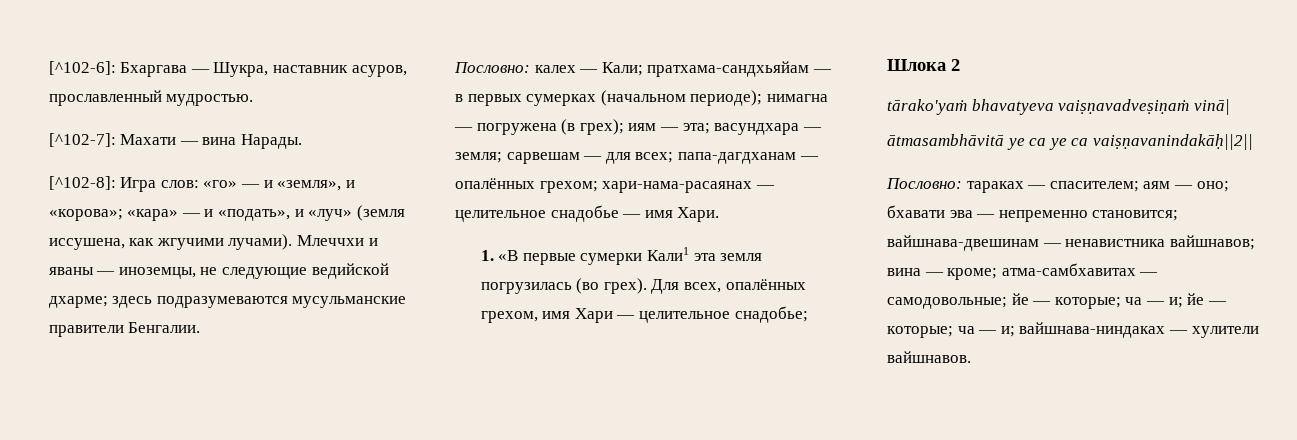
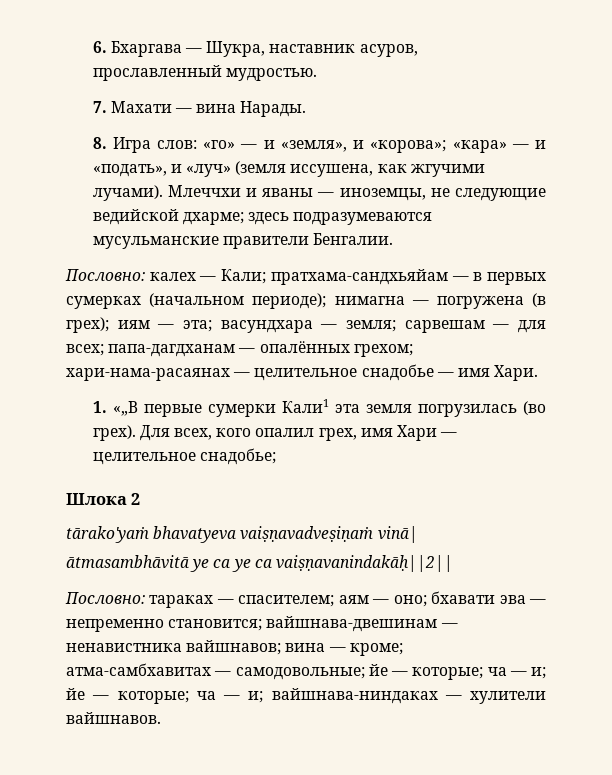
[48,61,116,75] [^102-6]: -> [92,41,107,53] 6.
[48,133,116,147] [^102-7]: -> [92,101,107,113] 7.
[48,176,116,190] [^102-8]: -> [92,137,107,149] 8.
[498,250,519,261] «В -> [112,401,138,416] «„В
[725,279,806,290] [480,311,538,323] опалённых грехом, -> [216,428,357,441] кого опалил грех,

